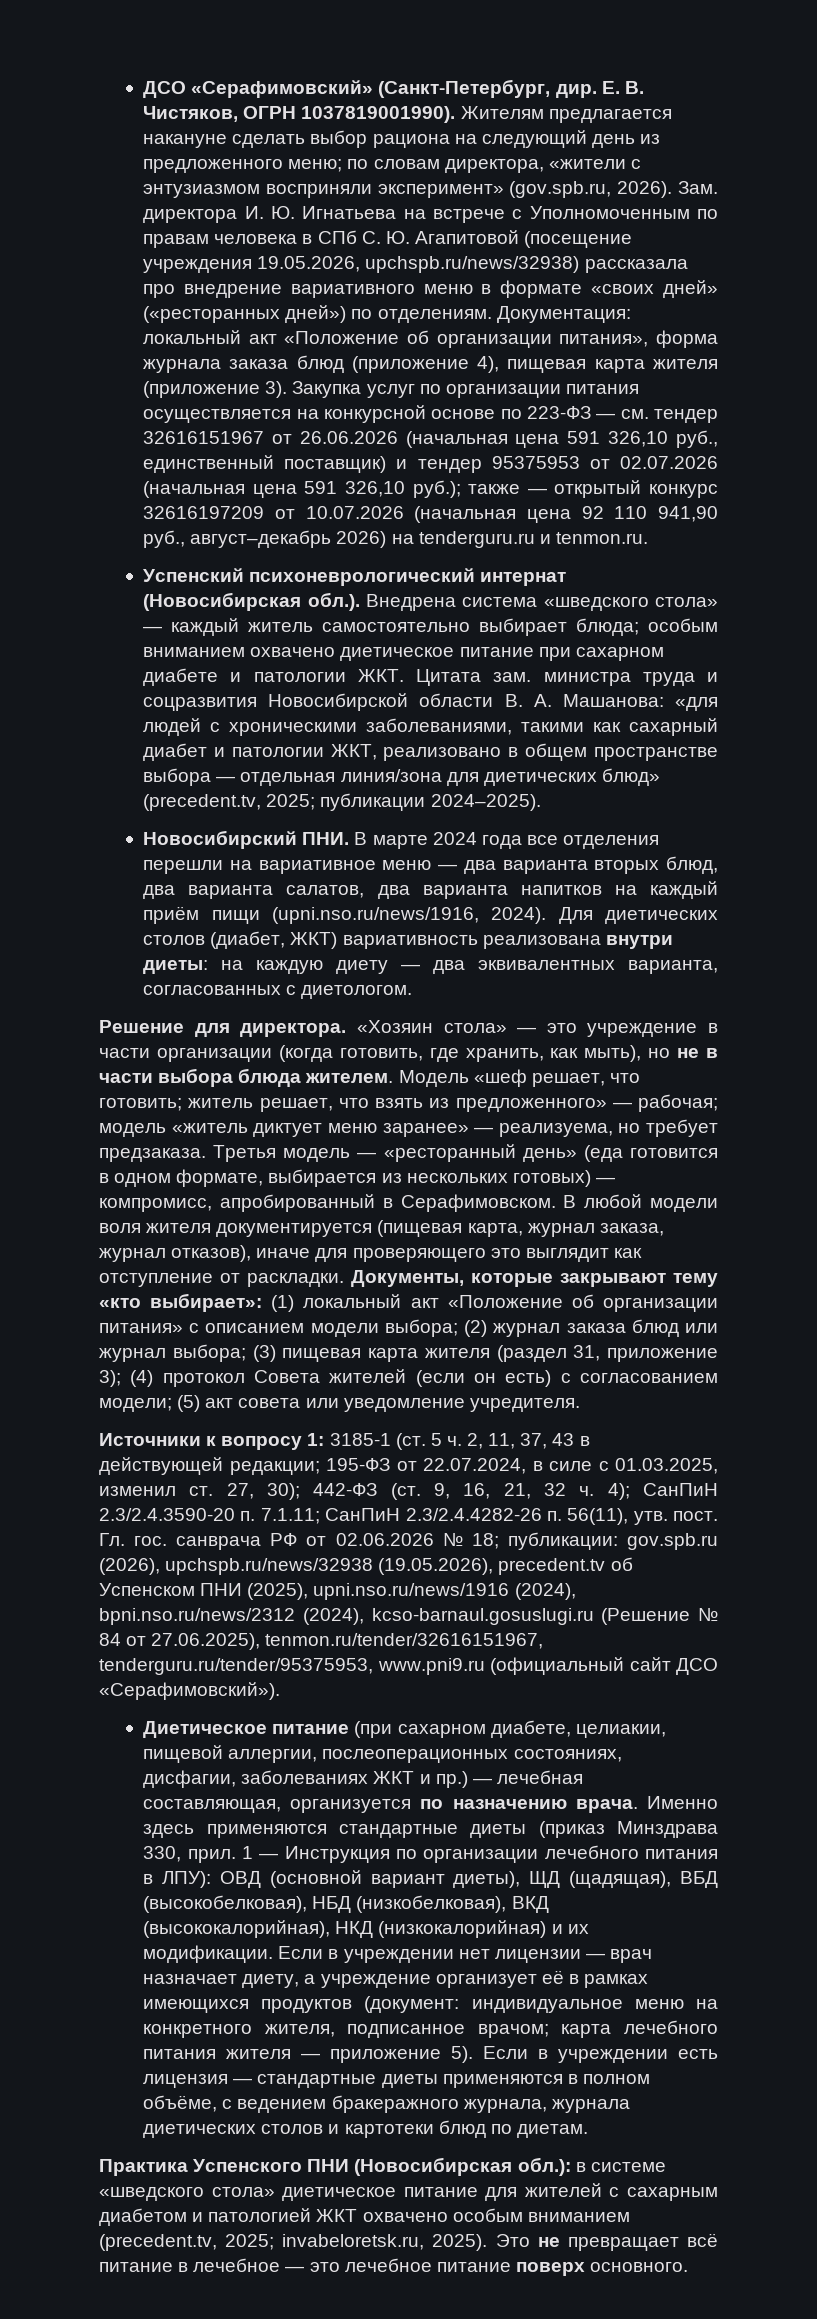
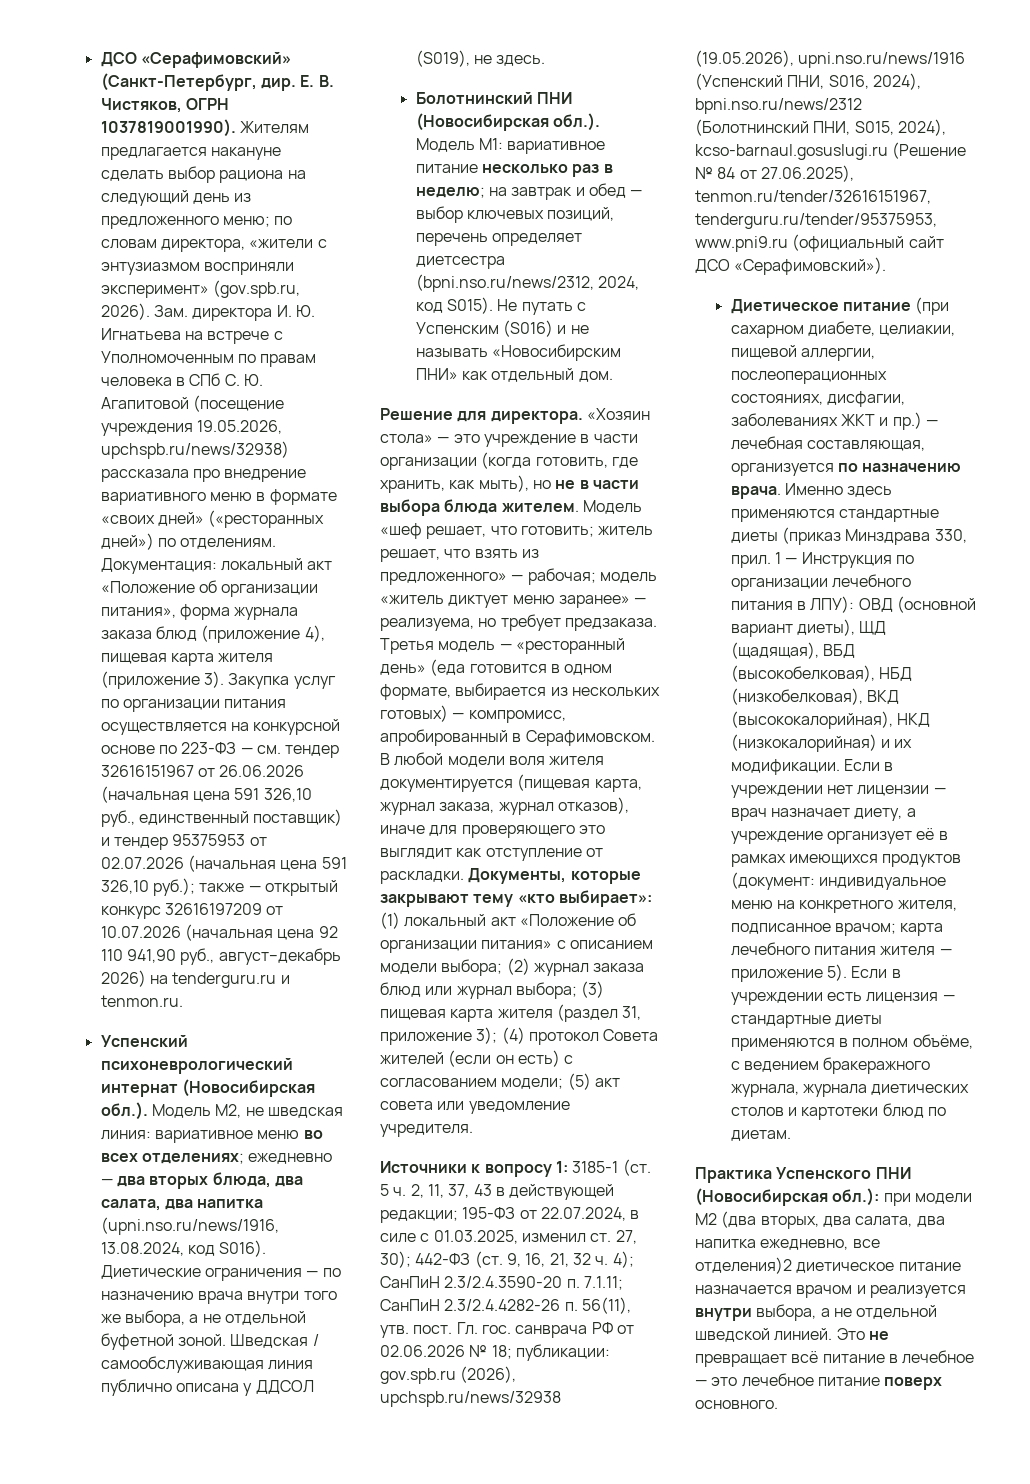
[365,594,718,611] [143,618,718,636] [143,647,664,661] [143,668,719,686] [143,693,718,711] [143,718,718,736] [143,743,719,761] [143,768,660,786] [143,793,541,811] [143,830,660,849] [143,856,719,874] [143,881,718,899] [143,906,718,924] [143,931,673,949] [143,960,719,974] [143,985,413,999] Внедрена система «шведского стола» — каждый житель самостоятельно выбирает блюда; особым вниманием охвачено диетическое питание при сахарном диабете и патологии ЖКТ. Цитата зам. министра труда и соцразвития Новосибирской области В. А. Машанова: «для людей с хроническими заболеваниями, такими как сахарный диабет и патологии ЖКТ, реализовано в общем пространстве выбора — отдельная линия/зона для диетических блюд» (precedent.tv, 2025; публикации 2024–2025). // Новосибирский ПНИ. В марте 2024 года все отделения перешли на вариативное меню — два варианта вторых блюд, два варианта салатов, два варианта напитков на каждый приём пищи (upni.nso.ru/news/1916, 2024). Для диетических столов (диабет, ЖКТ) вариативность реализована внутри диеты: на каждую диету — два эквивалентных варианта, согласованных с диетологом. -> [151,1104,343,1118] [100,1130,323,1143] [100,1153,333,1164] [100,1172,303,1189] [100,1199,264,1211] [100,1217,279,1235] [100,1240,267,1257] [100,1265,341,1281] [100,1291,337,1304] [100,1310,306,1327] [100,1333,319,1350] [100,1356,313,1373] [100,1379,314,1396] [415,50,546,67] [415,92,572,105] [415,113,600,131] [415,138,606,154] [415,164,613,177] [415,183,643,200] [415,206,615,223] [415,233,582,246] [415,256,505,269] [415,274,639,292] [415,297,586,315] [415,320,589,337] [415,344,621,361] [415,368,613,382] Модель М2, не шведская линия: вариативное меню во всех отделениях; ежедневно — два вторых блюда, два салата, два напитка (upni.nso.ru/news/1916, 13.08.2024, код S016). Диетические ограничения — по назначению врача внутри того же выбора, а не отдельной буфетной зоной. Шведская / самообслуживающая линия публично описана у ДДСОЛ (S019), не здесь. // Болотнинский ПНИ (Новосибирская обл.). Модель М1: вариативное питание несколько раз в неделю; на завтрак и обед — выбор ключевых позиций, перечень определяет диетсестра (bpni.nso.ru/news/2312, 2024, код S015). Не путать с Успенским (S016) и не называть «Новосибирским ПНИ» как отдельный дом.
[498,1557,633,1575] [99,1583,576,1600] [99,1608,364,1625] precedent.tv об Успенском ПНИ (2025), upni.nso.ru/news/1916 (2024), bpni.nso.ru/news/2312 (2024), -> [798,52,966,68] [695,73,921,90] [695,98,862,114] [695,119,946,136] upni.nso.ru/news/1916 (Успенский ПНИ, S016, 2024), bpni.nso.ru/news/2312 (Болотнинский ПНИ, S015, 2024),
[575,2162,666,2172] [99,2183,718,2201] [99,2208,630,2226] [99,2234,488,2251] в системе «шведского стола» диетическое питание для жителей с сахарным диабетом и патологией ЖКТ охвачено особым вниманием (precedent.tv, 2025; invabeloretsk.ru, 2025). -> [883,1193,972,1206] [695,1211,945,1229] [695,1239,880,1250] [695,1257,961,1274] [695,1285,966,1298] [695,1304,938,1321] [695,1328,833,1342] при модели М2 (два вторых, два салата, два напитка ежедневно, все отделения)2 диетическое питание назначается врачом и реализуется внутри выбора, а не отдельной шведской линией.

